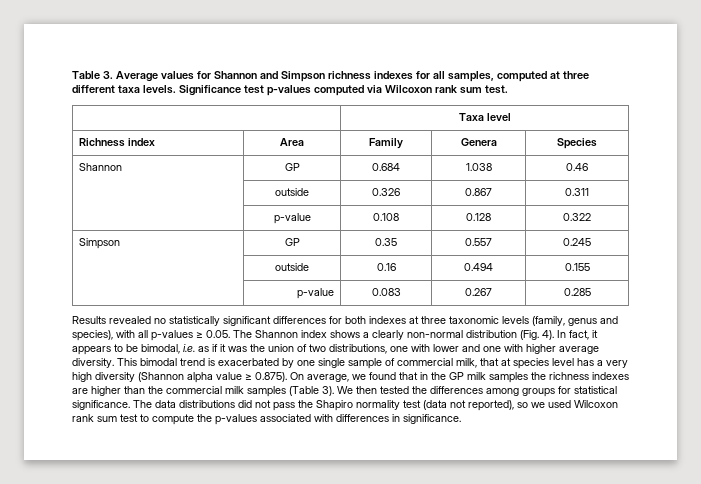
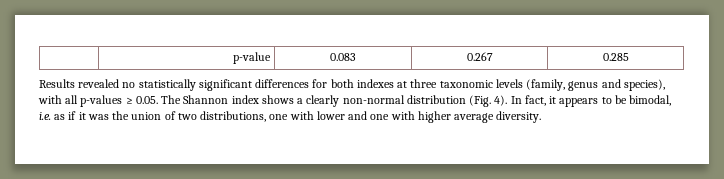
[72,71,589,82] [72,85,508,96] [458,113,511,121] [78,138,155,147] [280,138,304,146] [369,138,403,149] [460,138,497,146] [557,138,597,149] [78,163,122,171] [284,163,300,171] [372,163,400,171] [465,163,492,171] [566,163,588,171] [275,188,309,196] [372,188,400,196] [465,188,492,196] [565,188,589,196] [273,213,311,224] [373,213,399,221] [466,213,491,221] [563,213,591,221] [78,238,120,249] [284,238,300,246] [375,238,397,246] [465,238,492,246] [563,238,591,246] [275,263,309,271] [376,263,396,271] [464,263,493,271] [564,263,590,271] Table 3. Average values for Shannon and Simpson richness indexes for all samples, computed at three different taxa levels. Significance test p-values computed via Wilcoxon rank sum test. // | Taxa level // Richness index | Area | Family | Genera | Species // Shannon | GP | 0.684 | 1.038 | 0.46 // | outside | 0.326 | 0.867 | 0.311 // | p-value | 0.108 | 0.128 | 0.322 // Simpson | GP | 0.35 | 0.557 | 0.245 // | outside | 0.16 | 0.494 | 0.155 // -> (232, 58) none
[117,358,628,369] [72,372,629,383] [72,386,617,397] [72,400,618,411] [72,414,461,425] This bimodal trend is exacerbated by one single sample of commercial milk, that at species level has a very high diversity (Shannon alpha value ≥ 0.875). On average, we found that in the GP milk samples the richness indexes are higher than the commercial milk samples (Table 3). We then tested the differences among groups for statistical significance. The data distributions did not pass the Shapiro normality test (data not reported), so we used Wilcoxon rank sum test to compute the p-values associated with differences in significance. -> (542, 117) none

